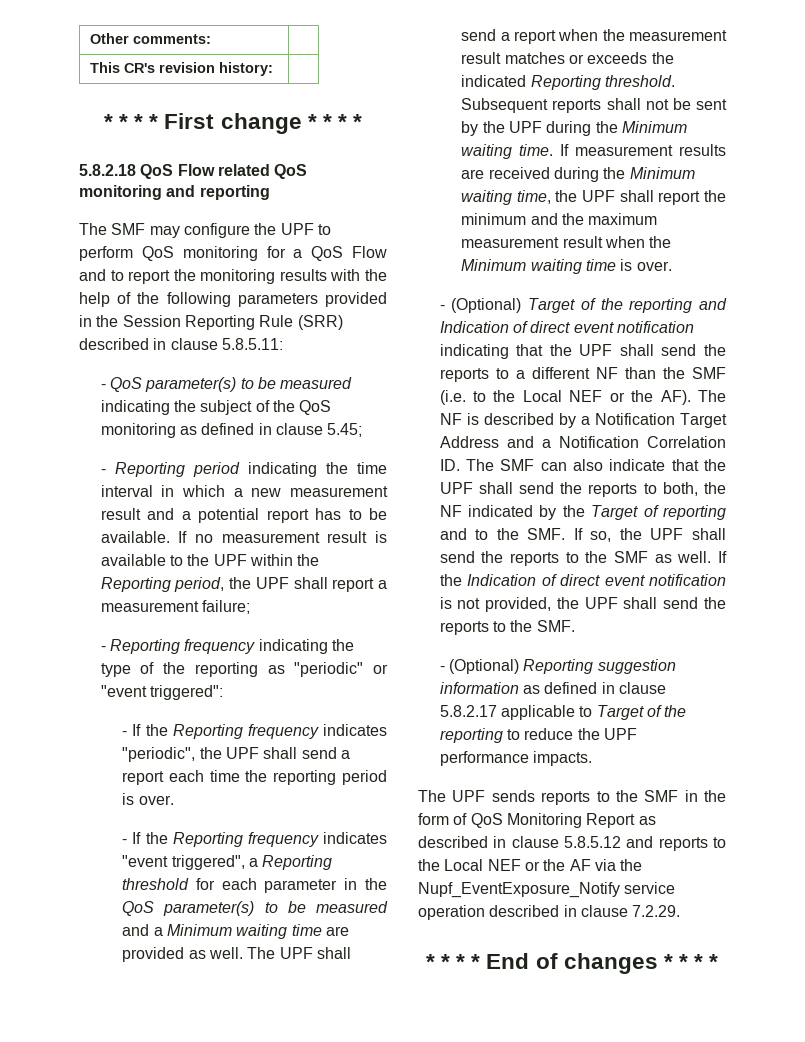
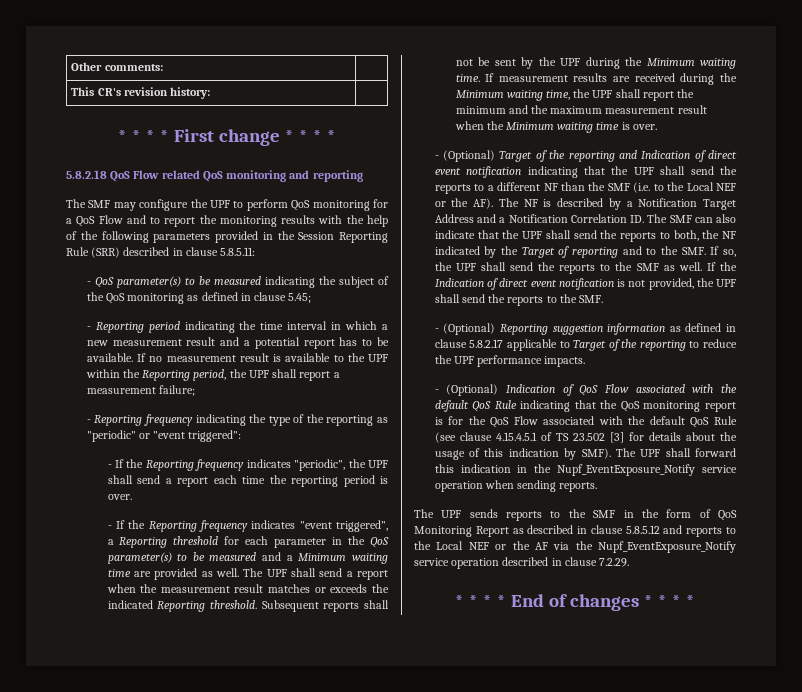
(592, 758) none -> [434,384,737,396] [434,400,736,412] [434,416,737,428] [434,432,737,443] [434,448,736,460] [434,464,737,476] [434,480,598,492] // - (Optional) Indication of QoS Flow associated with the default QoS Rule indicating that the QoS monitoring report is for the QoS Flow associated with the default QoS Rule (see clause 4.15.4.5.1 of TS 23.502 [3] for details about the usage of this indication by SMF). The UPF shall forward this indication in the Nupf_EventExposure_Notify service operation when sending reports.

